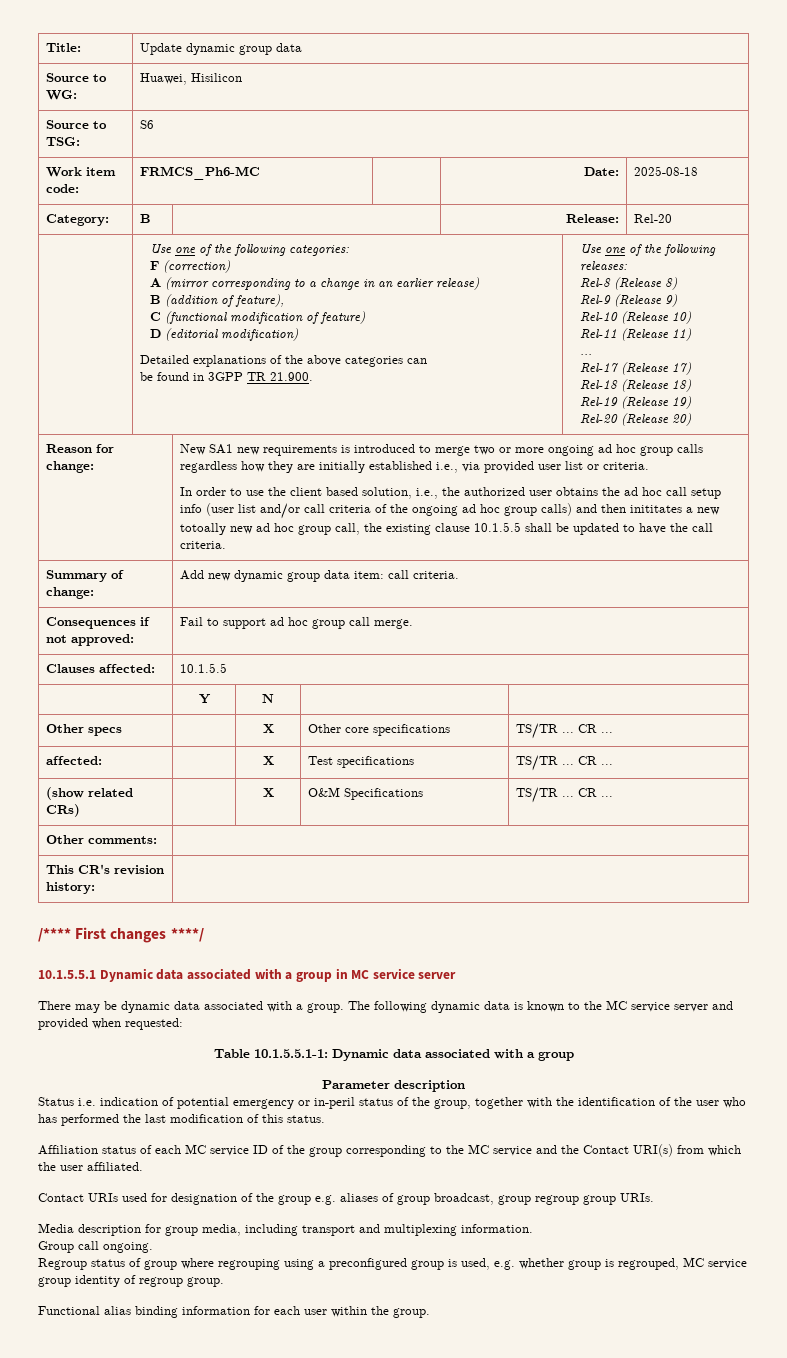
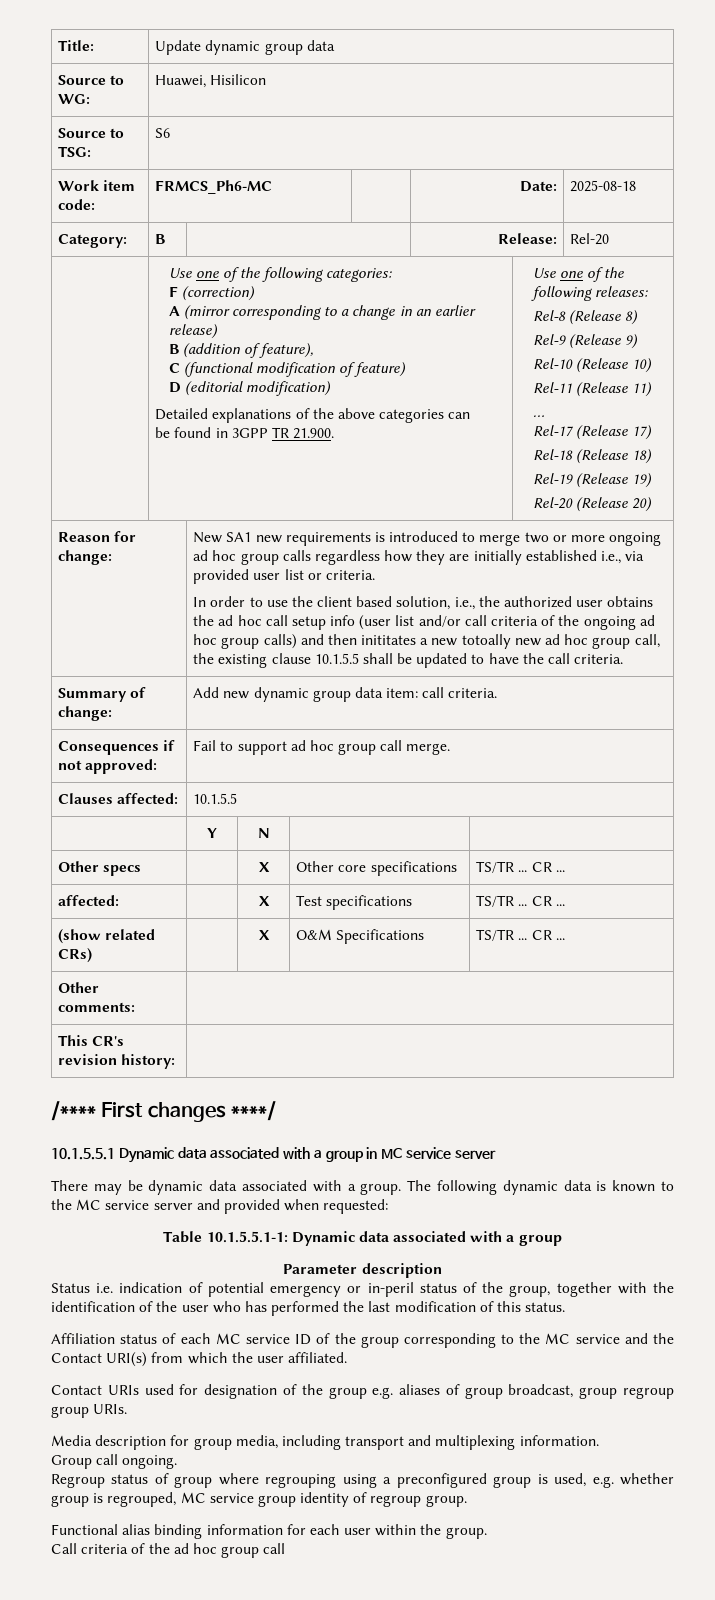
(430, 1313) none -> [51,1543,286,1558] // Call criteria of the ad hoc group call

